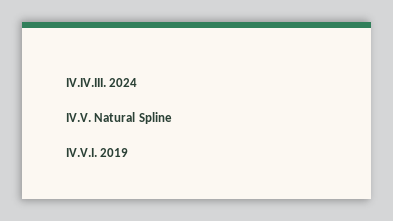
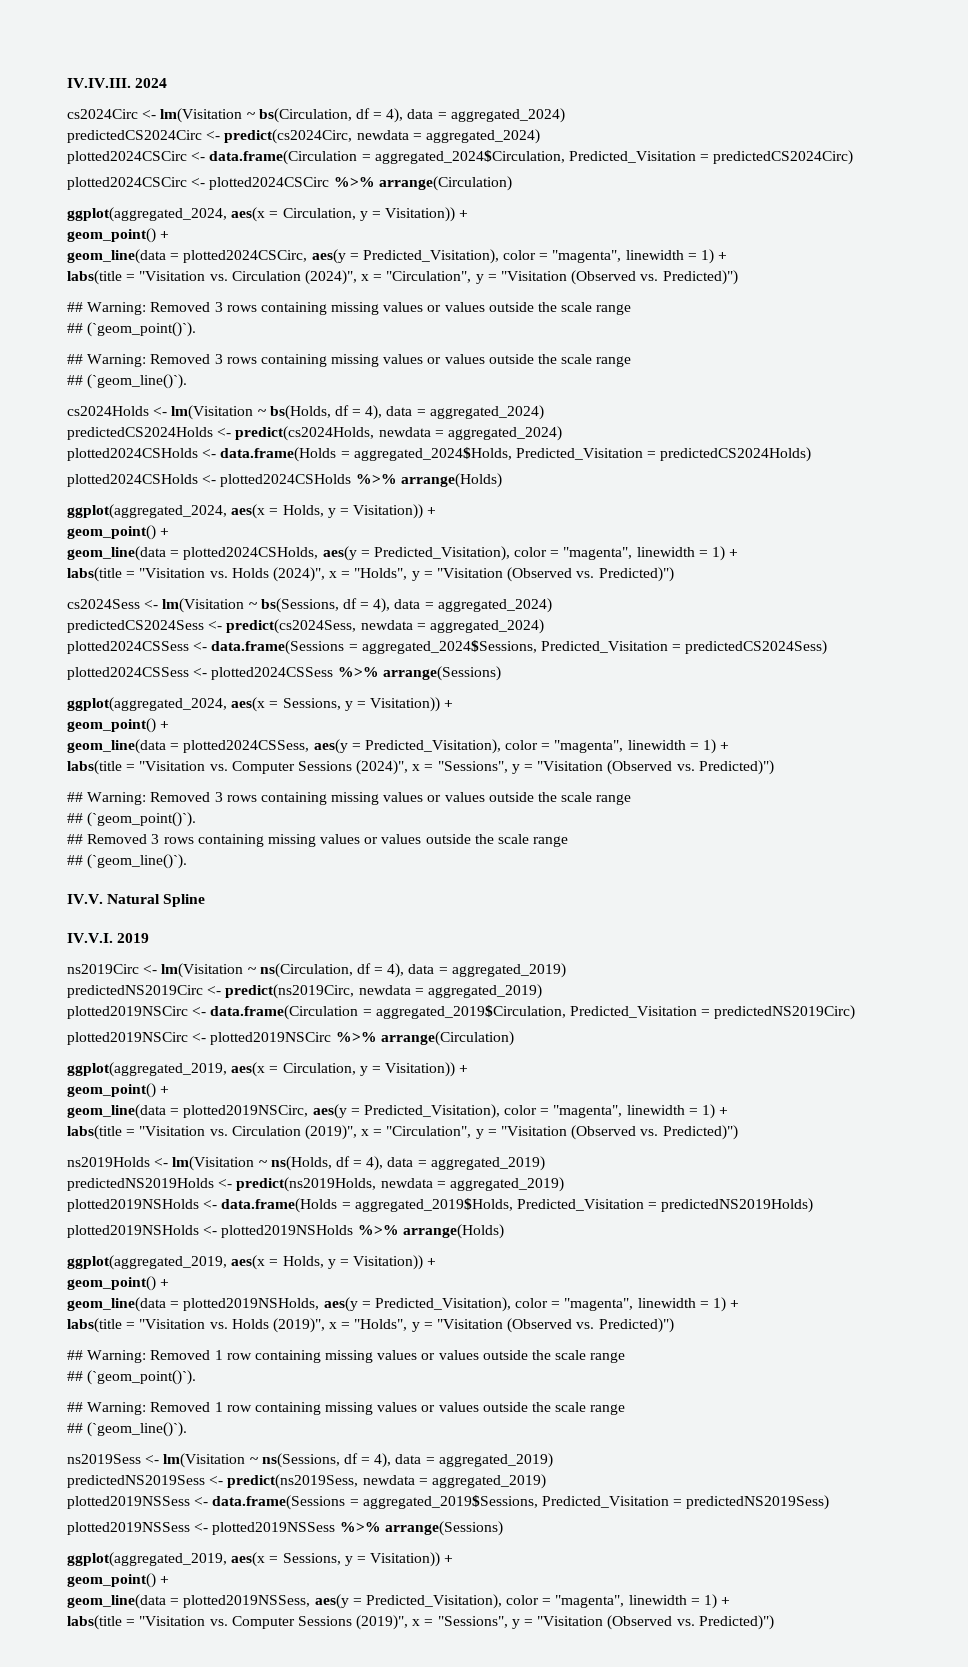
(138, 82) none -> [67,108,565,123] [67,129,540,144] [67,150,854,165] [67,176,512,191] [67,207,469,222] [67,228,170,243] [67,249,728,264] [67,270,738,285] [67,302,632,315] [67,322,197,337] [67,354,632,367] [67,374,188,389] [67,405,544,420] [67,426,562,441] [67,447,812,462] [67,473,502,488] [67,504,437,519] [67,525,170,540] [67,546,739,561] [67,567,674,582] [67,598,552,613] [67,619,544,634] [67,640,828,655] [67,666,501,681] [67,697,454,712] [67,718,170,733] [67,739,730,754] [67,760,774,775] [67,792,632,805] [67,812,197,827] [67,834,569,847] [67,854,188,869] // cs2024Circ <- lm(Visitation ~ bs(Circulation, df = 4), data = aggregated_2024) // predictedCS2024Circ <- predict(cs2024Circ, newdata = aggregated_2024) // plotted2024CSCirc <- data.frame(Circulation = aggregated_2024$Circulation, Predicted_Visitation = predictedCS2024Circ) // plotted2024CSCirc <- plotted2024CSCirc %>% arrange(Circulation) // ggplot(aggregated_2024, aes(x = Circulation, y = Visitation)) + // geom_point() + // geom_line(data = plotted2024CSCirc, aes(y = Predicted_Visitation), color = "magenta", linewidth = 1) + // labs(title = "Visitation vs. Circulation (2024)", x = "Circulation", y = "Visitation (Observed vs. Predicted)") // ## Warning: Removed 3 rows containing missing values or values outside the scale range // ## (`geom_point()`). // ## Warning: Removed 3 rows containing missing values or values outside the scale range // ## (`geom_line()`). // cs2024Holds <- lm(Visitation ~ bs(Holds, df = 4), data = aggregated_2024) // predictedCS2024Holds <- predict(cs2024Holds, newdata = aggregated_2024) // plotted2024CSHolds <- data.frame(Holds = aggregated_2024$Holds, Predicted_Visitation = predictedCS2024Holds) // plotted2024CSHolds <- plotted2024CSHolds %>% arrange(Holds) // ggplot(aggregated_2024, aes(x = Holds, y = Visitation)) + // geom_point() + // geom_line(data = plotted2024CSHolds, aes(y = Predicted_Visitation), color = "magenta", linewidth = 1) + // labs(title = "Visitation vs. Holds (2024)", x = "Holds", y = "Visitation (Observed vs. Predicted)") // cs2024Sess <- lm(Visitation ~ bs(Sessions, df = 4), data = aggregated_2024) // predictedCS2024Sess <- predict(cs2024Sess, newdata = aggregated_2024) // plotted2024CSSess <- data.frame(Sessions = aggregated_2024$Sessions, Predicted_Visitation = predictedCS2024Sess) // plotted2024CSSess <- plotted2024CSSess %>% arrange(Sessions) // ggplot(aggregated_2024, aes(x = Sessions, y = Visitation)) + // geom_point() + // geom_line(data = plotted2024CSSess, aes(y = Predicted_Visitation), color = "magenta", linewidth = 1) + // labs(title = "Visitation vs. Computer Sessions (2024)", x = "Sessions", y = "Visitation (Observed vs. Predicted)") // ## Warning: Removed 3 rows containing missing values or values outside the scale range // ## (`geom_point()`). // ## Removed 3 rows containing missing values or values outside the scale range // ## (`geom_line()`).
(129, 152) none -> [67,963,566,978] [67,984,542,999] [67,1005,856,1020] [67,1031,514,1046] [67,1062,469,1077] [67,1083,170,1098] [67,1104,729,1119] [67,1125,738,1140] [67,1156,545,1171] [67,1177,564,1192] [67,1198,814,1213] [67,1224,504,1239] [67,1255,437,1270] [67,1276,170,1291] [67,1297,740,1312] [67,1318,674,1333] [67,1350,626,1363] [67,1370,197,1385] [67,1402,626,1415] [67,1422,188,1437] [67,1453,553,1468] [67,1474,546,1489] [67,1495,830,1510] [67,1521,503,1536] [67,1552,454,1567] [67,1573,170,1588] [67,1594,731,1609] [67,1615,774,1630] // ns2019Circ <- lm(Visitation ~ ns(Circulation, df = 4), data = aggregated_2019) // predictedNS2019Circ <- predict(ns2019Circ, newdata = aggregated_2019) // plotted2019NSCirc <- data.frame(Circulation = aggregated_2019$Circulation, Predicted_Visitation = predictedNS2019Circ) // plotted2019NSCirc <- plotted2019NSCirc %>% arrange(Circulation) // ggplot(aggregated_2019, aes(x = Circulation, y = Visitation)) + // geom_point() + // geom_line(data = plotted2019NSCirc, aes(y = Predicted_Visitation), color = "magenta", linewidth = 1) + // labs(title = "Visitation vs. Circulation (2019)", x = "Circulation", y = "Visitation (Observed vs. Predicted)") // ns2019Holds <- lm(Visitation ~ ns(Holds, df = 4), data = aggregated_2019) // predictedNS2019Holds <- predict(ns2019Holds, newdata = aggregated_2019) // plotted2019NSHolds <- data.frame(Holds = aggregated_2019$Holds, Predicted_Visitation = predictedNS2019Holds) // plotted2019NSHolds <- plotted2019NSHolds %>% arrange(Holds) // ggplot(aggregated_2019, aes(x = Holds, y = Visitation)) + // geom_point() + // geom_line(data = plotted2019NSHolds, aes(y = Predicted_Visitation), color = "magenta", linewidth = 1) + // labs(title = "Visitation vs. Holds (2019)", x = "Holds", y = "Visitation (Observed vs. Predicted)") // ## Warning: Removed 1 row containing missing values or values outside the scale range // ## (`geom_point()`). // ## Warning: Removed 1 row containing missing values or values outside the scale range // ## (`geom_line()`). // ns2019Sess <- lm(Visitation ~ ns(Sessions, df = 4), data = aggregated_2019) // predictedNS2019Sess <- predict(ns2019Sess, newdata = aggregated_2019) // plotted2019NSSess <- data.frame(Sessions = aggregated_2019$Sessions, Predicted_Visitation = predictedNS2019Sess) // plotted2019NSSess <- plotted2019NSSess %>% arrange(Sessions) // ggplot(aggregated_2019, aes(x = Sessions, y = Visitation)) + // geom_point() + // geom_line(data = plotted2019NSSess, aes(y = Predicted_Visitation), color = "magenta", linewidth = 1) + // labs(title = "Visitation vs. Computer Sessions (2019)", x = "Sessions", y = "Visitation (Observed vs. Predicted)")

